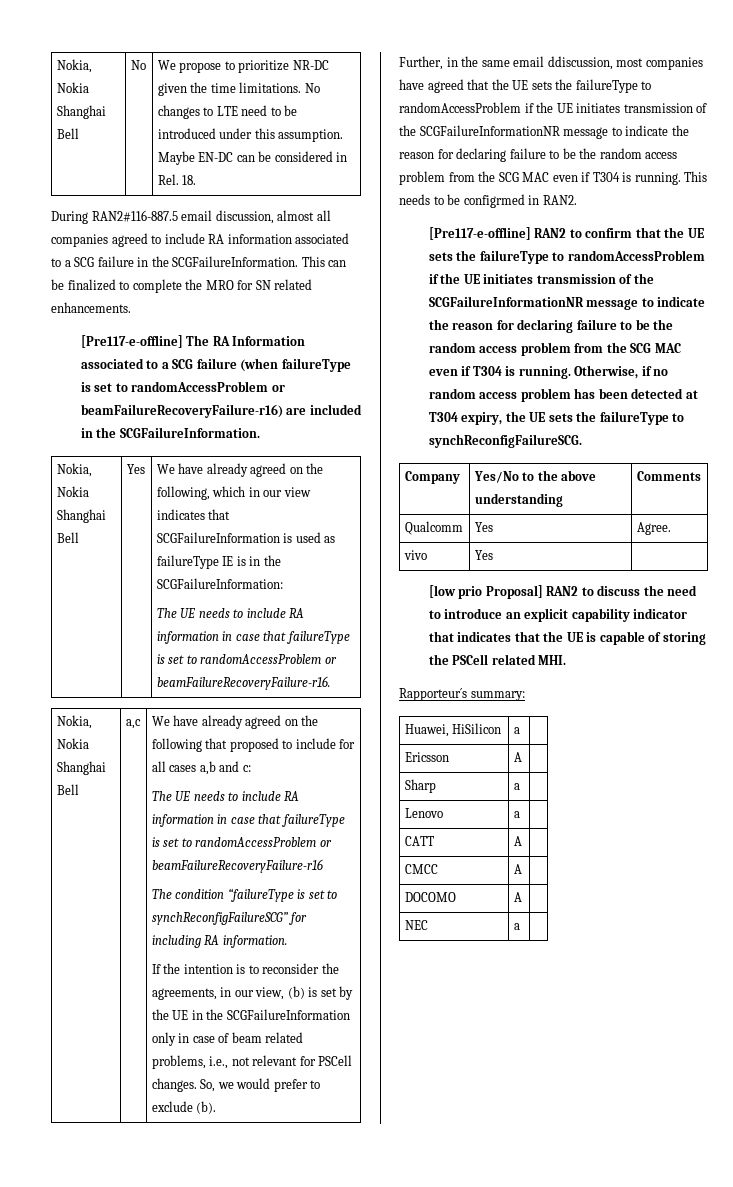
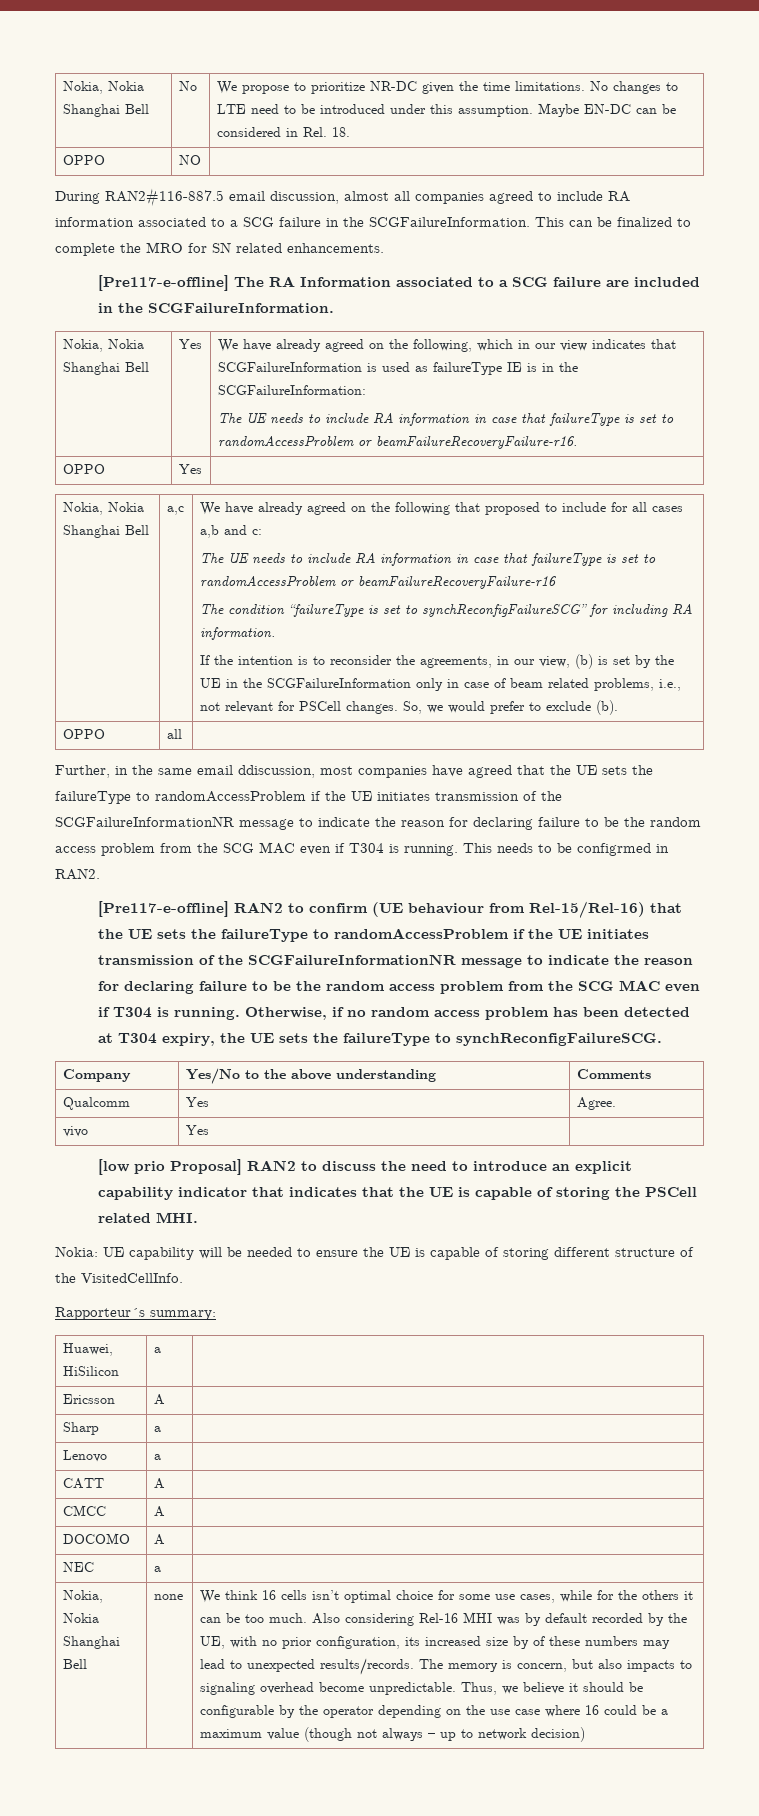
(197, 180) none -> [62,155,105,165] [178,155,201,165] // OPPO | NO |
[240,358,351,372] [80,381,285,392] [80,404,283,418] (when failureType is set to randomAccessProblem or beamFailureRecoveryFailure-r16) -> (602, 282) none
(330, 683) none -> [62,464,105,474] [178,464,202,474] // OPPO | Yes |
(217, 1107) none -> [62,729,105,739] [166,729,182,739] // OPPO | all |
(633, 233) none -> [372,901,646,918] (UE behaviour from Rel-15/Rel-16)
(567, 660) none -> [55,1246,694,1260] [55,1273,183,1283] // Nokia: UE capability will be needed to ensure the UE is capable of storing different structure of the VisitedCellInfo.
(520, 926) none -> [62,1590,103,1603] [62,1613,99,1623] [62,1636,120,1649] [62,1659,87,1669] [153,1594,183,1600] [199,1590,693,1603] [199,1612,687,1626] [199,1636,670,1649] [199,1658,692,1675] [199,1682,643,1695] [199,1705,668,1718] [199,1727,585,1742] // Nokia, Nokia Shanghai Bell | none | We think 16 cells isn’t optimal choice for some use cases, while for the others it can be too much. Also considering Rel-16 MHI was by default recorded by the UE, with no prior configuration, its increased size by of these numbers may lead to unexpected results/records. The memory is concern, but also impacts to signaling overhead become unpredictable. Thus, we believe it should be configurable by the operator depending on the use case where 16 could be a maximum value (though not always – up to network decision)

